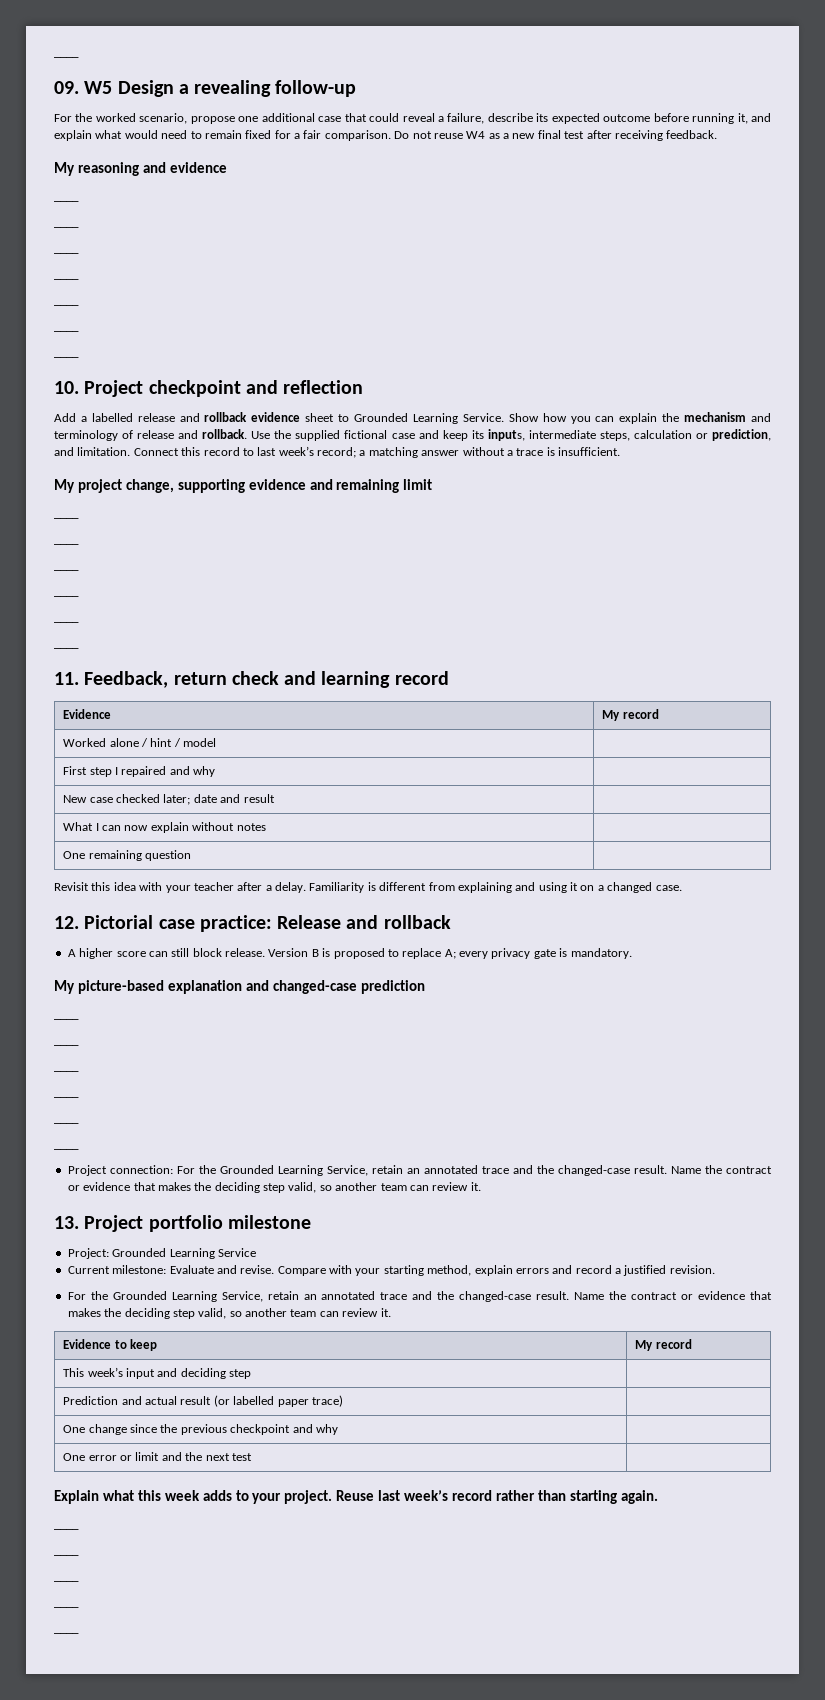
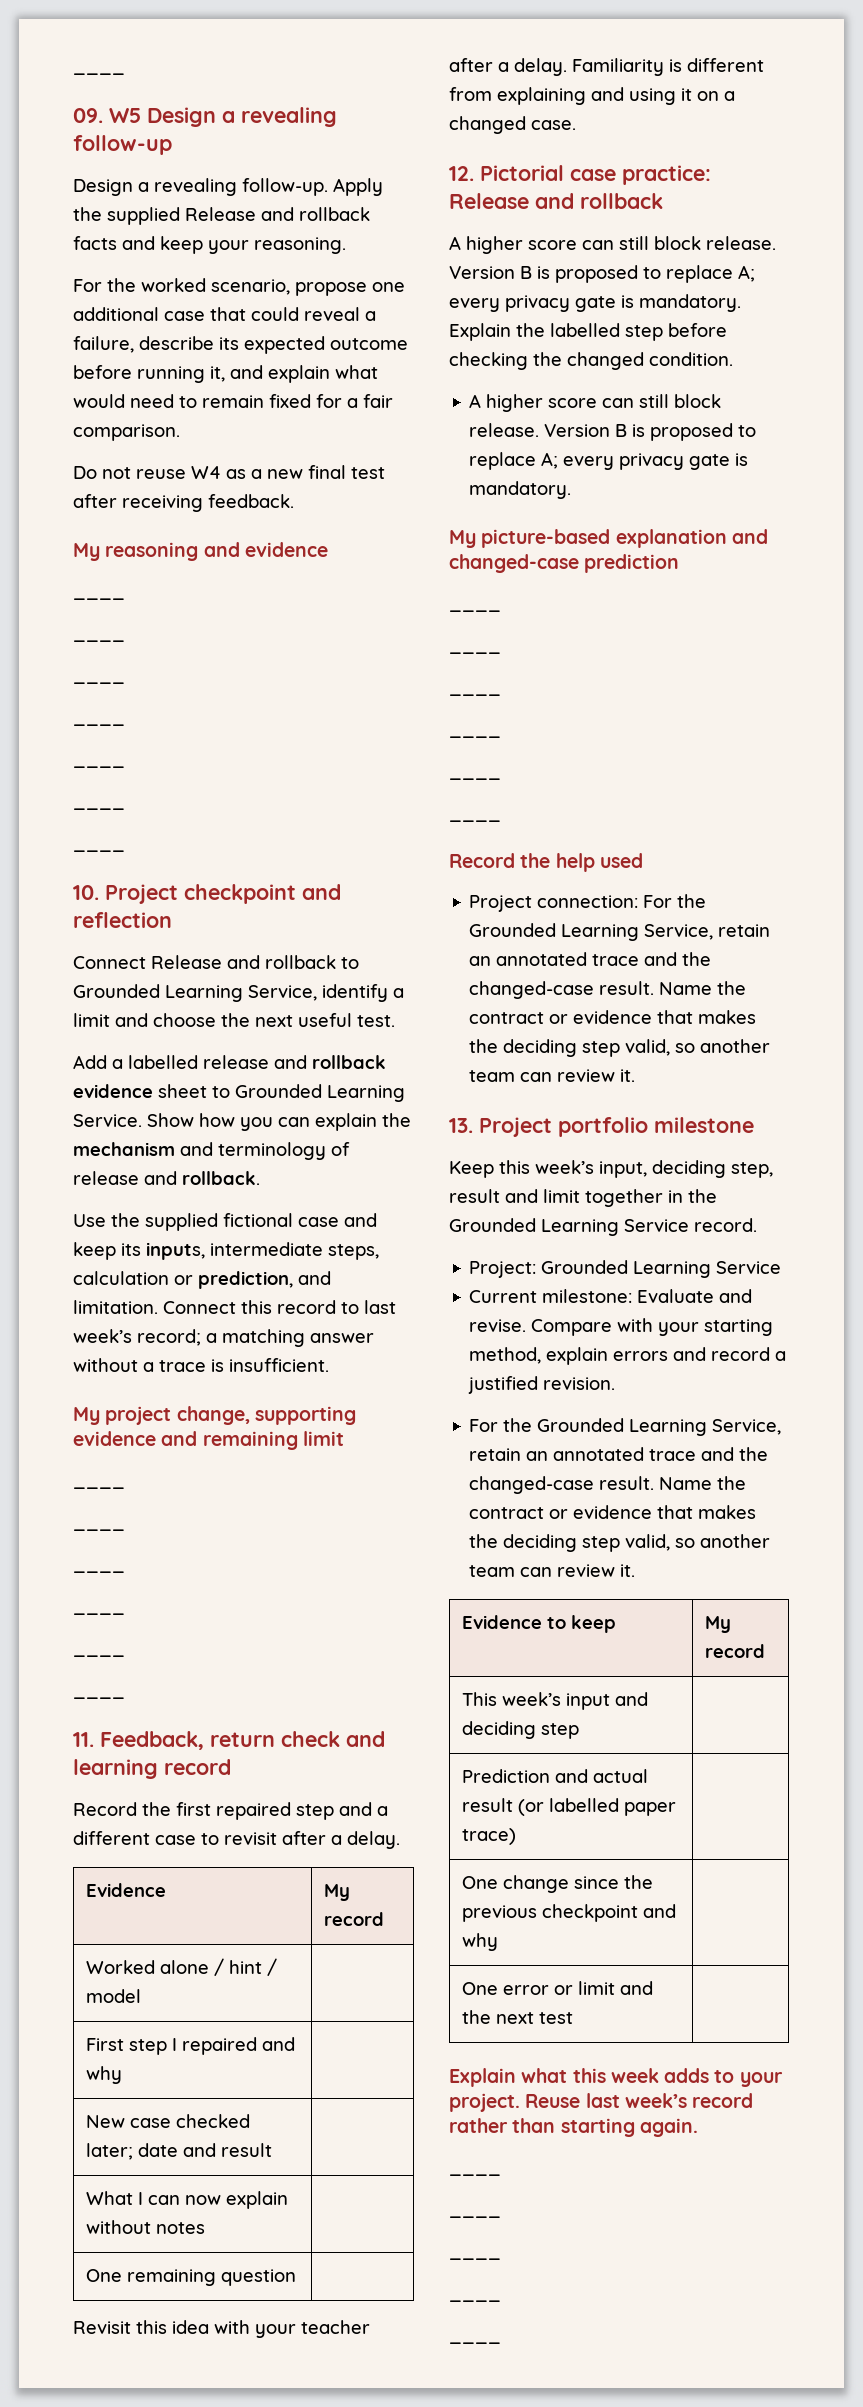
(357, 88) none -> [73,178,383,196] [73,207,370,225] [73,236,346,254] // Design a revealing follow-up. Apply the supplied Release and rollback facts and keep your reasoning.
(391, 135) none -> (180, 432) //
(364, 387) none -> [73,955,359,969] [73,984,404,1002] [73,1013,395,1027] // Connect Release and rollback to Grounded Learning Service, identify a limit and choose the next useful test.
(248, 434) none -> (260, 1178) //
(449, 678) none -> [73,1802,388,1820] [73,1831,400,1849] // Record the first repaired step and a different case to revisit after a delay.
(451, 922) none -> [449,236,776,254] [449,265,755,283] [449,294,741,312] [449,323,727,341] [449,352,733,370] // A higher score can still block release. Version B is proposed to replace A; every privacy gate is mandatory. Explain the labelled step before checking the changed condition.
(79, 1149) none -> [449,853,643,872] // Record the help used
(311, 1222) none -> [449,1160,773,1178] [449,1189,717,1207] [449,1218,757,1236] // Keep this week’s input, deciding step, result and limit together in the Grounded Learning Service record.

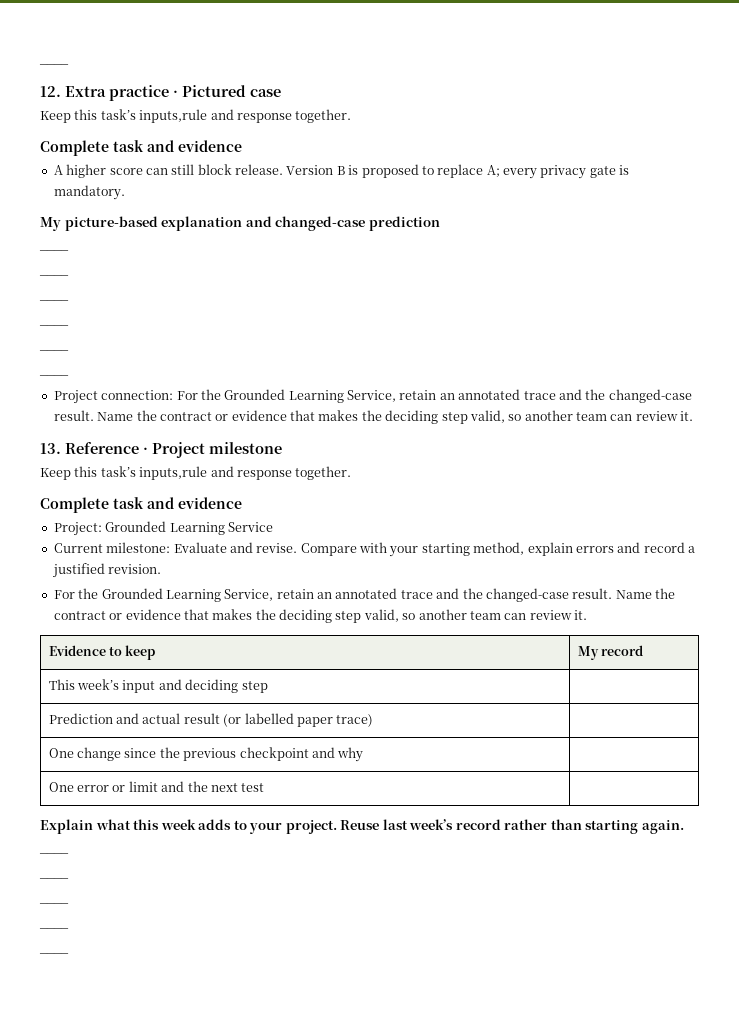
[73,72,125,75] [73,107,337,127] [73,135,172,155] [73,178,383,196] [73,207,370,225] [73,236,346,254] [73,278,405,296] [73,307,376,321] [73,336,408,354] [73,365,378,383] [73,394,393,408] [73,424,180,441] [73,465,385,479] [73,494,294,512] [73,542,328,561] [73,597,125,600] [73,639,125,642] [73,681,125,684] [73,723,125,726] [73,765,125,768] [73,807,125,810] [73,849,125,852] [73,884,341,904] [73,912,172,928] [73,955,359,969] [73,984,404,1002] [73,1013,395,1027] [73,1055,386,1069] [73,1084,405,1102] [73,1113,411,1131] [73,1142,350,1160] [73,1171,260,1185] [73,1213,377,1231] [73,1242,379,1260] [73,1271,331,1289] [73,1300,396,1314] [73,1329,374,1347] [73,1358,329,1372] [73,1406,356,1425] [73,1431,344,1450] [73,1486,125,1489] [73,1528,125,1531] [73,1570,125,1573] [73,1612,125,1615] [73,1654,125,1657] [73,1696,125,1699] [73,1731,385,1750] [73,1759,231,1779] [73,1802,388,1820] [73,1831,400,1849] [86,1883,167,1897] [324,1884,351,1901] [324,1912,385,1926] [86,1958,278,1976] [86,1989,142,2003] [86,2037,296,2055] [86,2066,123,2084] [86,2114,251,2128] [86,2143,273,2160] [86,2191,289,2209] [86,2220,206,2234] [86,2269,297,2286] [73,2320,370,2338] [449,58,764,76] [449,87,735,105] [449,116,576,134] [449,165,711,185] [449,193,663,209] [449,236,776,254] [449,265,755,283] [449,294,741,312] [449,323,727,341] [449,352,733,370] ____ // 09. W5 Design a revealing follow-up // Design a revealing follow-up. Apply the supplied Release and rollback facts and keep your reasoning. // For the worked scenario, propose one additional case that could reveal a failure, describe its expected outcome before running it, and explain what would need to remain fixed for a fair comparison. // Do not reuse W4 as a new final test after receiving feedback. // My reasoning and evidence // ____ // ____ // ____ // ____ // ____ // ____ // ____ // 10. Project checkpoint and reflection // Connect Release and rollback to Grounded Learning Service, identify a limit and choose the next useful test. // Add a labelled release and rollback evidence sheet to Grounded Learning Service. Show how you can explain the mechanism and terminology of release and rollback. // Use the supplied fictional case and keep its inputs, intermediate steps, calculation or prediction, and limitation. Connect this record to last week’s record; a matching answer without a trace is insufficient. // My project change, supporting evidence and remaining limit // ____ // ____ // ____ // ____ // ____ // ____ // 11. Feedback, return check and learning record // Record the first repaired step and a different case to revisit after a delay. // Evidence | My record // Worked alone / hint / model | // First step I repaired and why | // New case checked later; date and result | // What I can now explain without notes | // One remaining question | // Revisit this idea with your teacher after a delay. Familiarity is different from explaining and using it on a changed case. // 12. Pictorial case practice: Release and rollback // A higher score can still block release. Version B is proposed to replace A; every privacy gate is mandatory. Explain the labelled step before checking the changed condition. -> [39,64,69,65] [40,85,281,101] [40,109,352,123] [40,140,242,156] ____ // 12. Extra practice · Pictured case // Keep this task’s inputs,rule and response together. // Complete task and evidence
[449,853,643,872] // Record the help used -> (69, 375) none
[479,1117,648,1137] Project portfolio -> [65,442,205,458] Reference · Project
[535,1160,773,1178] [449,1189,717,1207] [449,1218,757,1236] week’s input, deciding step, result and limit together in the Grounded Learning Service record. -> [100,466,352,480] [40,497,242,513] task’s inputs,rule and response together. // Complete task and evidence

